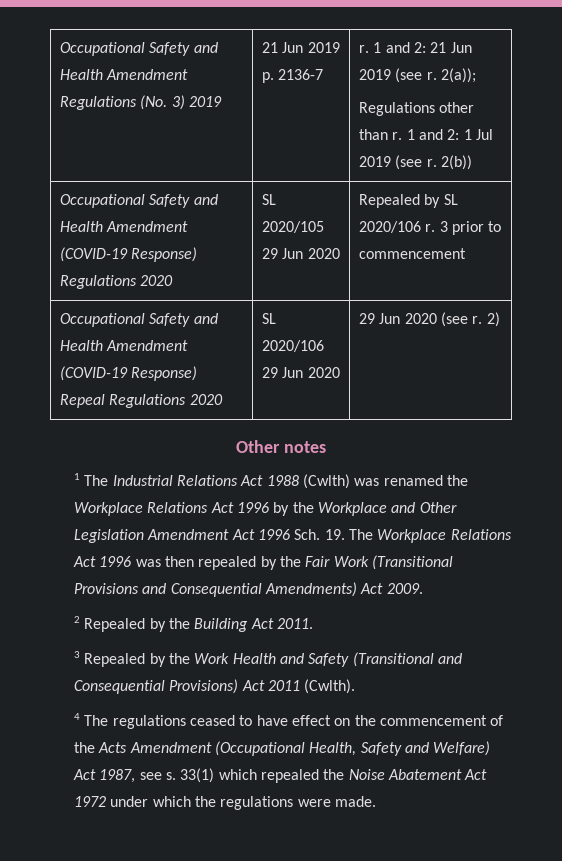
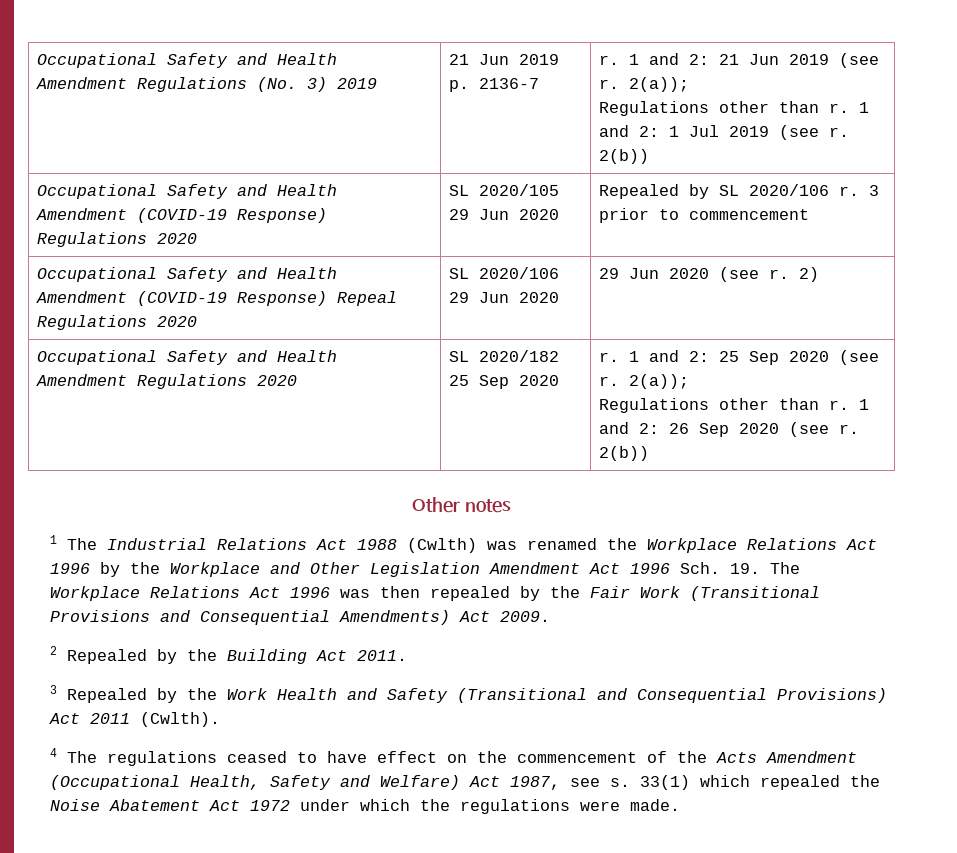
(500, 319) none -> [37,350,338,365] [36,374,298,389] [449,350,560,362] [449,375,560,389] [599,350,880,365] [599,374,690,389] [599,398,870,413] [599,422,860,437] [599,446,650,461] // Occupational Safety and Health Amendment Regulations 2020 | SL 2020/182 25 Sep 2020 | r. 1 and 2: 25 Sep 2020 (see r. 2(a)); // Regulations other than r. 1 and 2: 26 Sep 2020 (see r. 2(b))

